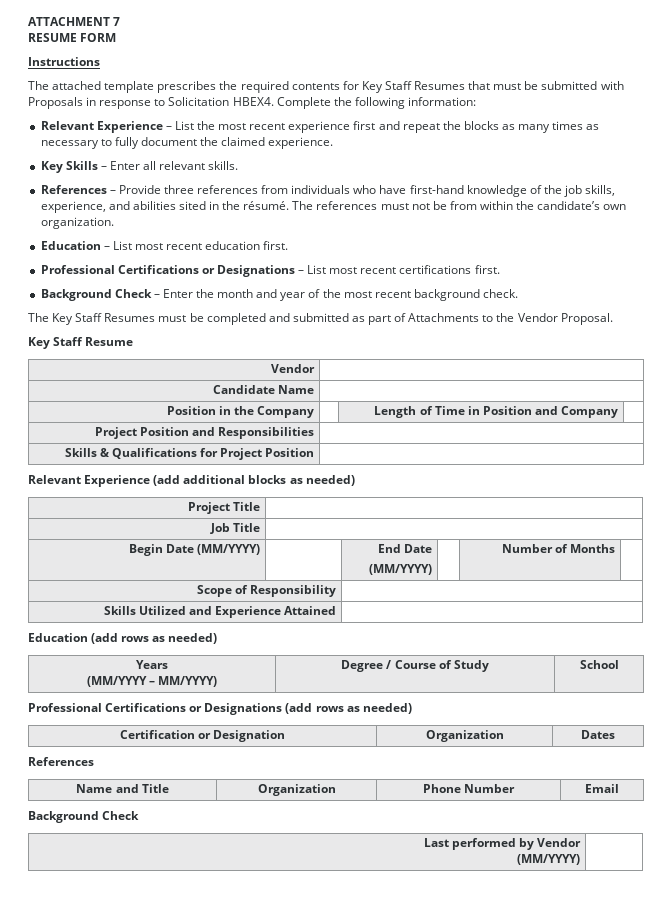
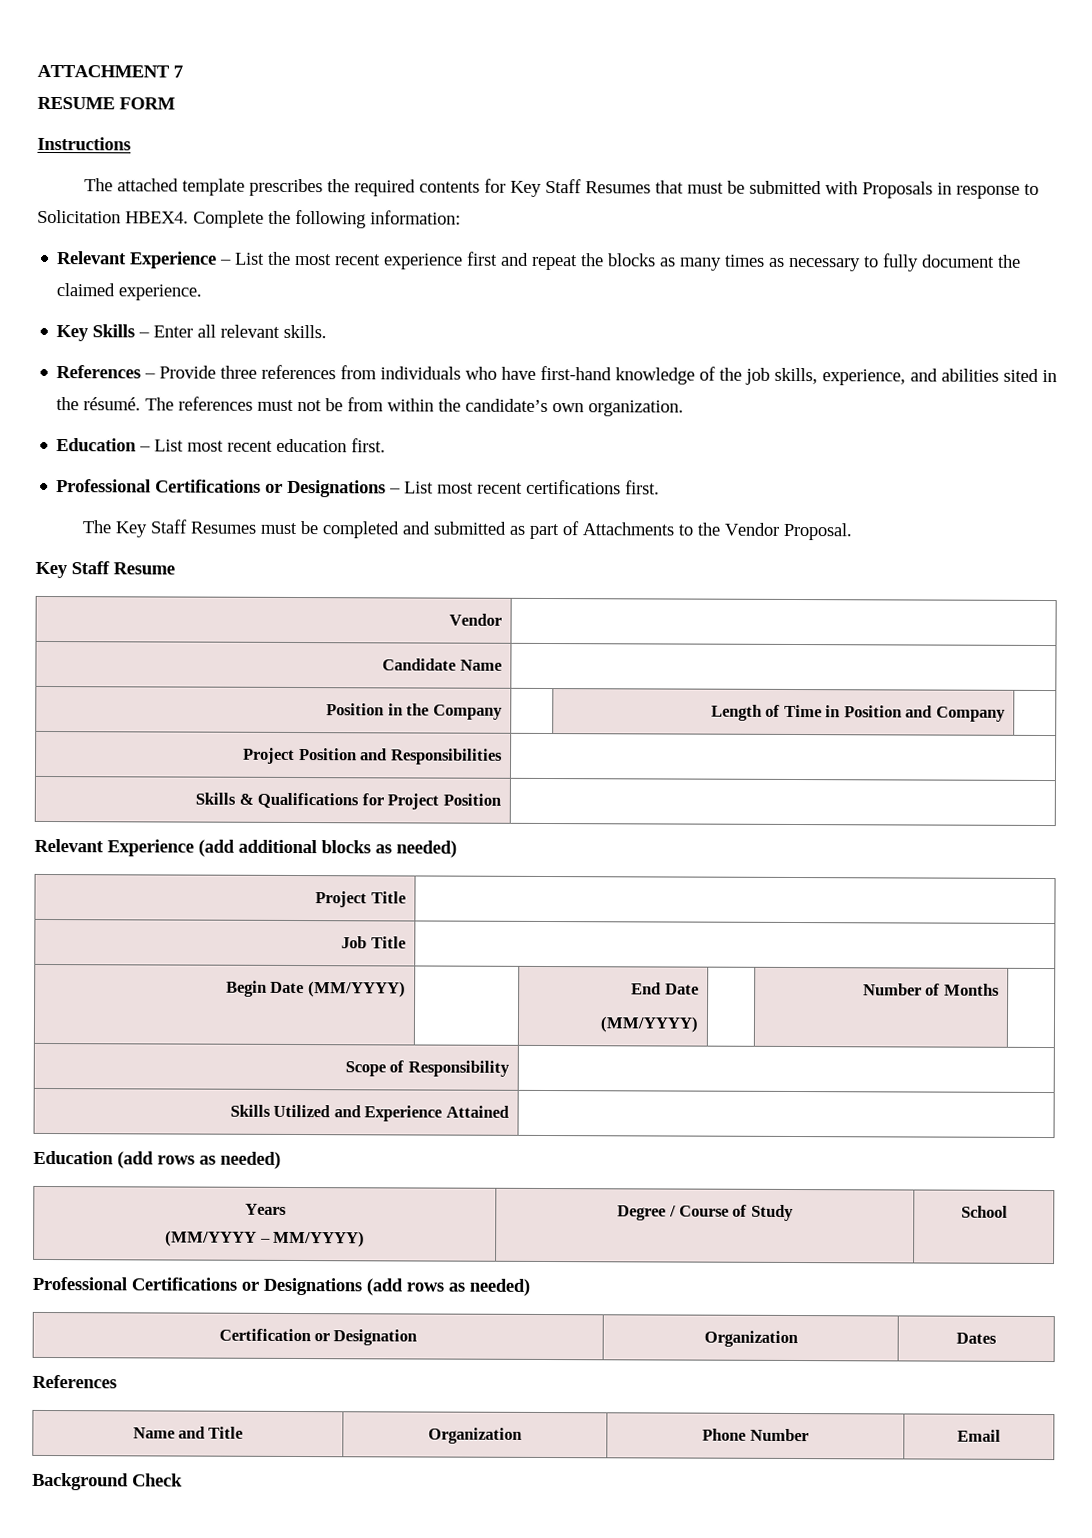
[40,289,519,301] // Background Check – Enter the month and year of the most recent background check. -> (661, 487) none
[423,838,582,850] [517,854,581,865] // Last performed by Vendor // (MM/YYYY) | -> (183, 1480) none

